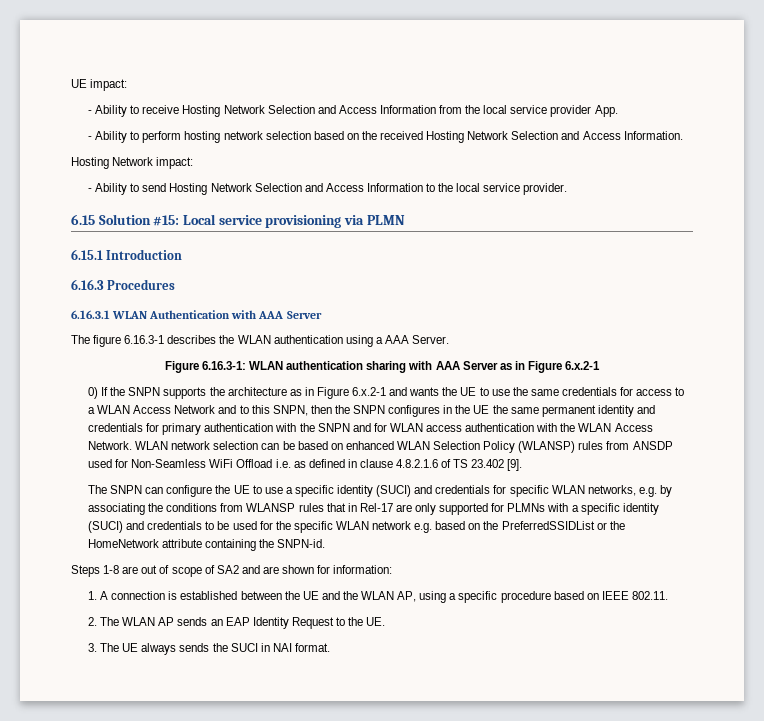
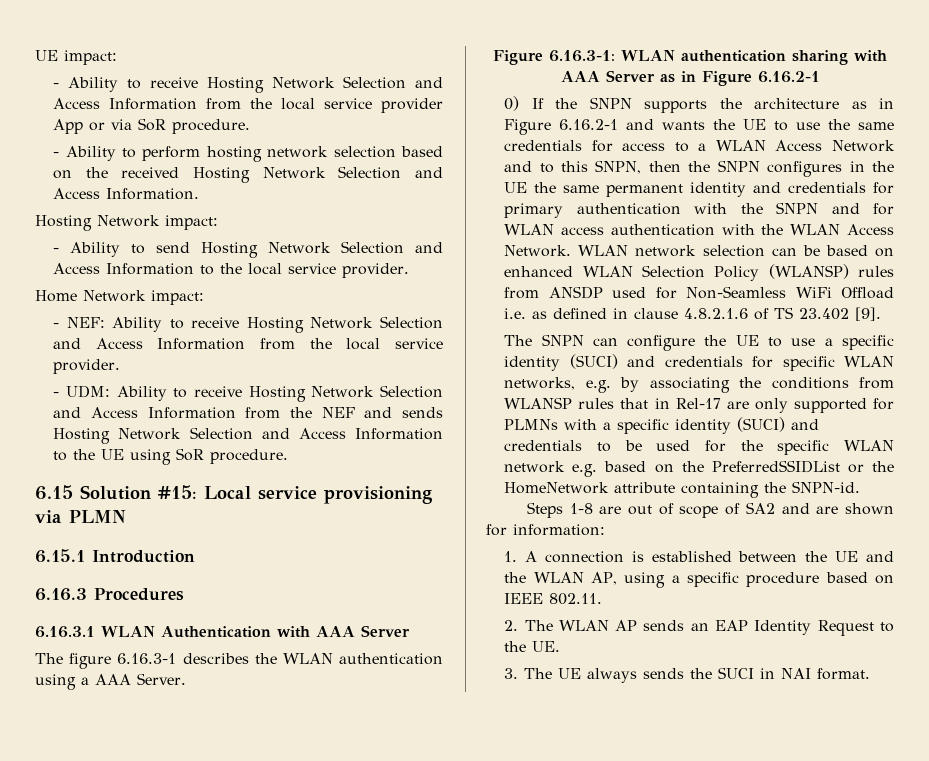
[594,105,618,117] App. -> [53,118,251,134] App or via SoR procedure.
(568, 189) none -> [35,290,204,305] [53,316,444,333] [53,338,443,350] [53,359,121,374] [53,385,443,402] [53,407,443,419] [53,427,443,444] [53,448,289,465] // Home Network impact: // - NEF: Ability to receive Hosting Network Selection and Access Information from the local service provider. // - UDM: Ability to receive Hosting Network Selection and Access Information from the NEF and sends Hosting Network Selection and Access Information to the UE using SoR procedure.
[565,361,601,370] 6.x.2-1 -> [757,71,820,83] 6.16.2-1
[352,387,387,396] 6.x.2-1 -> [559,119,619,130] 6.16.2-1

